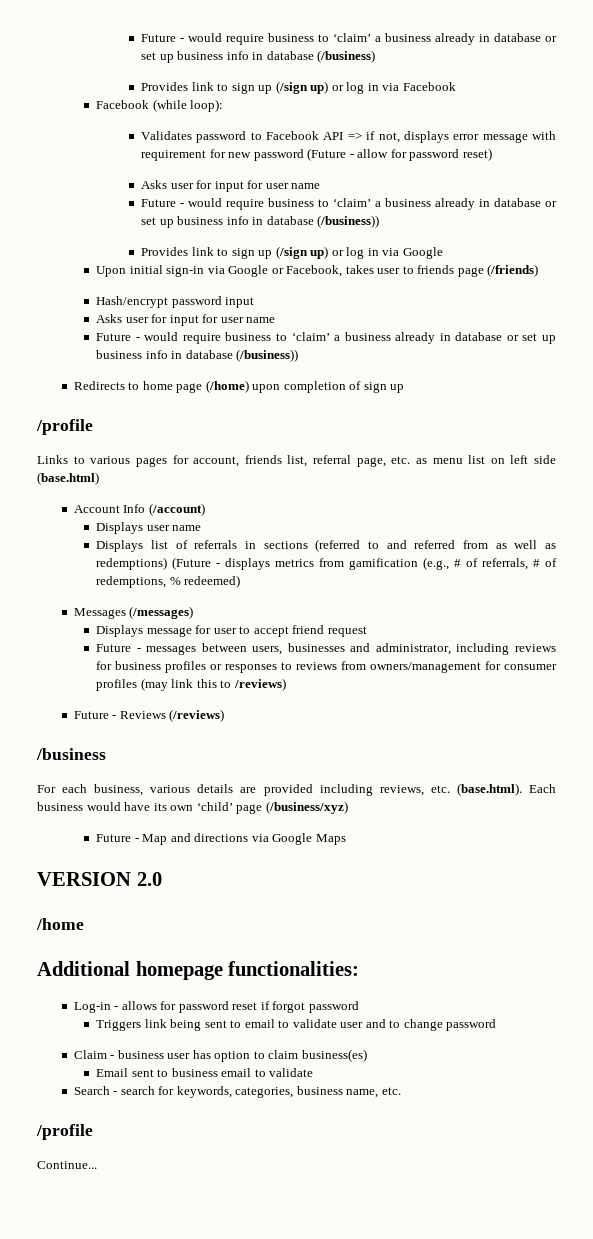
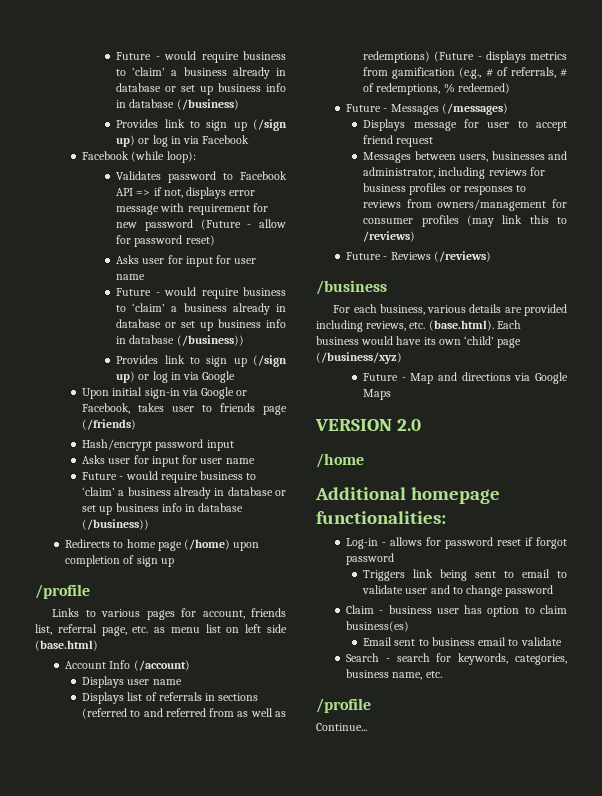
(241, 581) none -> [346,104,388,112] Future -
[96,644,197,655] Future - messages -> [363,152,412,163] Messages

